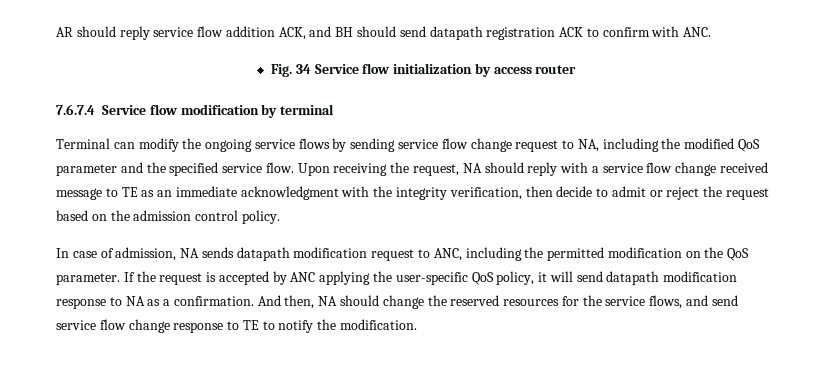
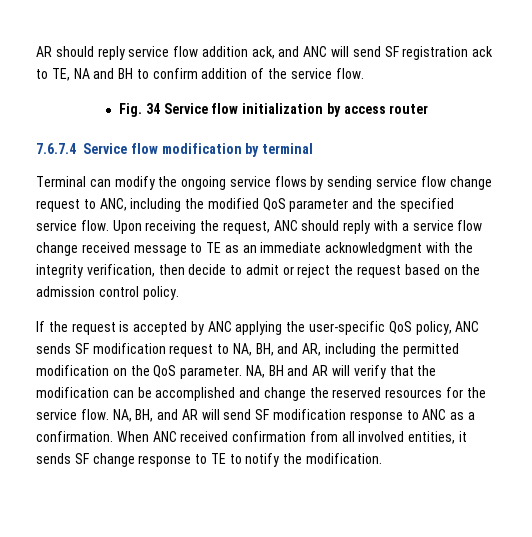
[278,26,712,40] ACK, and BH should send datapath registration ACK to confirm with ANC. -> [251,46,494,60] [36,68,364,81] ack, and ANC will send SF registration ack to TE, NA and BH to confirm addition of the service flow.
[577,139,599,152] NA, -> [99,198,127,211] ANC,
[462,163,482,173] NA -> [273,220,298,231] ANC
[56,247,750,261] [56,273,120,285] In case of admission, NA sends datapath modification request to ANC, including the permitted modification on the QoS parameter. -> (179, 293) none
[538,271,738,285] [56,295,380,309] it will send datapath modification response to NA as a confirmation. And then, NA should -> [455,321,480,332] [36,343,459,357] [36,365,437,379] [36,387,261,401] ANC sends SF modification request to NA, BH, and AR, including the permitted modification on the QoS parameter. NA, BH and AR will verify that the modification can be accomplished and
[649,295,738,309] [56,319,126,330] flows, and send service flow -> [80,409,475,423] [36,431,468,444] [36,453,89,464] flow. NA, BH, and AR will send SF modification response to ANC as a confirmation. When ANC received confirmation from all involved entities, it sends SF

